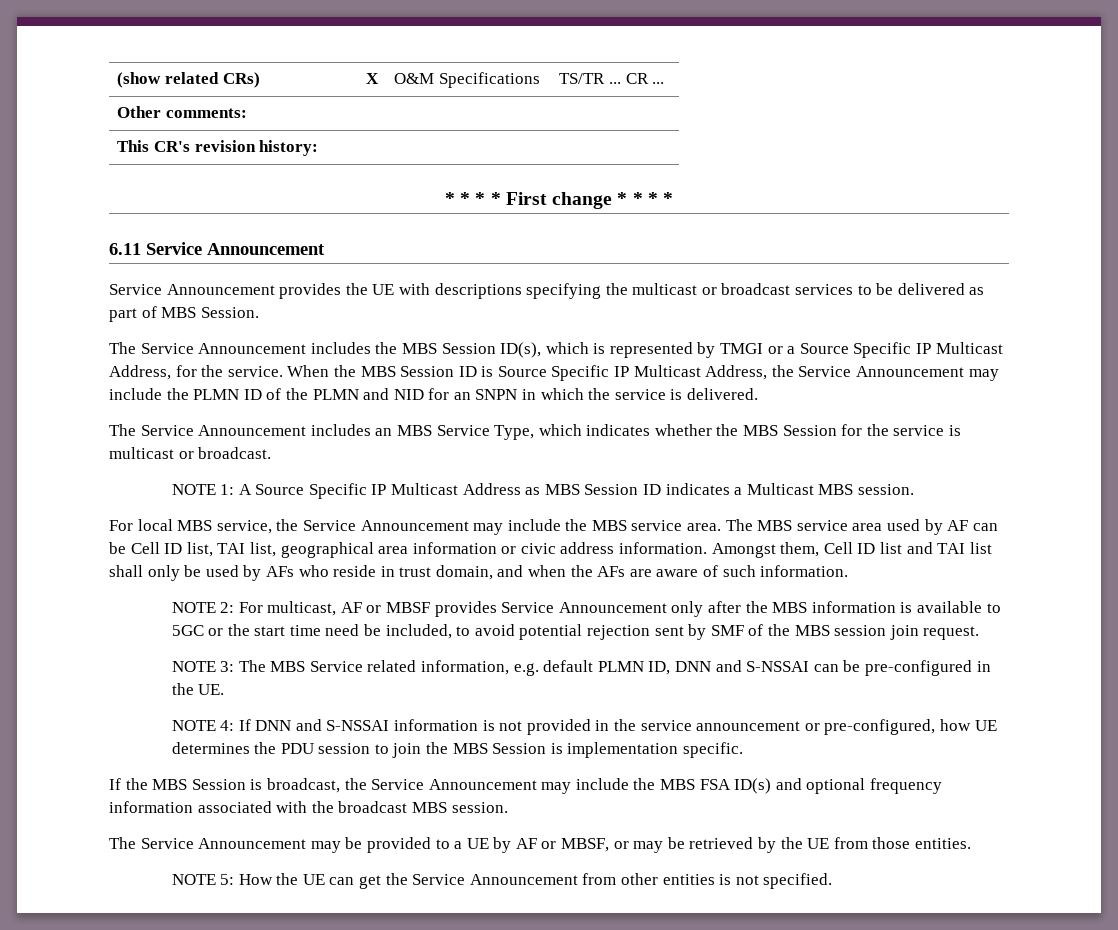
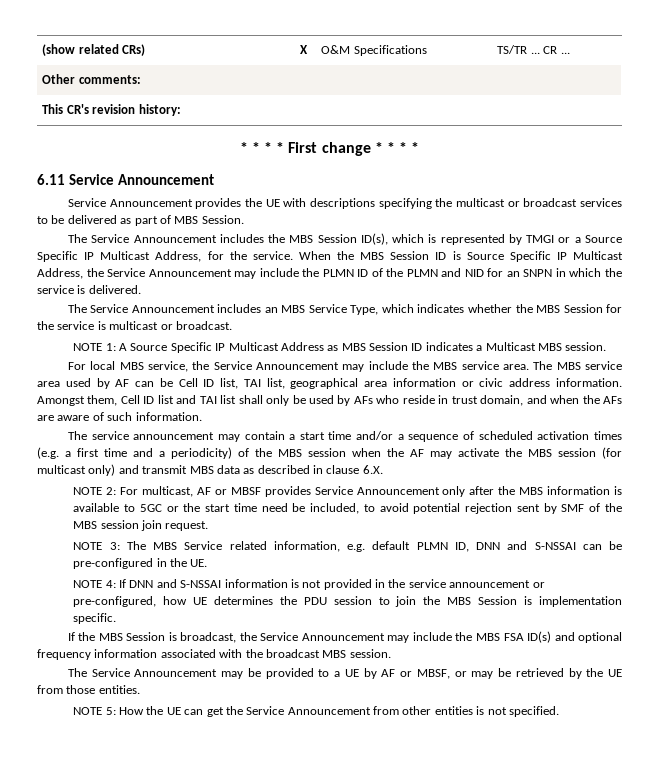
(849, 571) none -> [67,431,622,442] [37,447,622,459] [37,464,383,476] // The service announcement may contain a start time and/or a sequence of scheduled activation times (e.g. a first time and a periodicity) of the MBS session when the AF may activate the MBS session (for multicast only) and transmit MBS data as described in clause 6.X.

